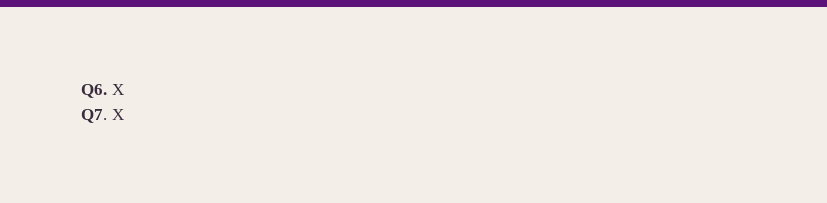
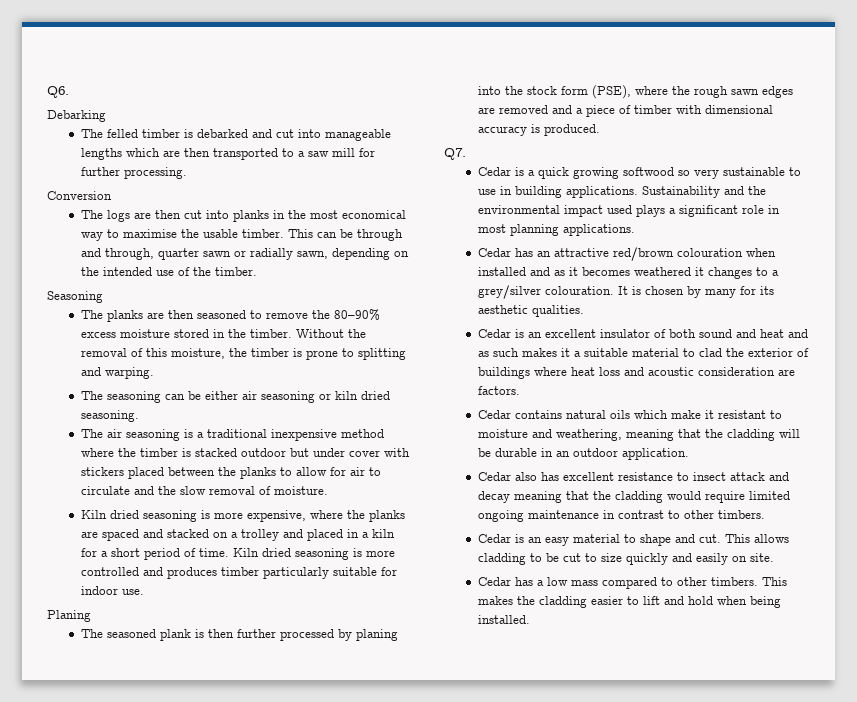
[111,84,124,95] [81,109,124,123] X // Q7. X -> [47,110,106,122] [80,129,391,141] [80,148,375,160] [80,167,187,179] [47,191,112,200] [80,210,406,222] [80,229,403,241] [80,248,409,260] [80,267,257,276] [47,291,103,303] [80,309,380,322] [80,329,366,338] [80,348,406,360] [80,367,154,379] [80,391,390,403] [80,410,139,422] [80,429,384,441] [80,448,410,457] [80,467,381,479] [80,486,328,495] [80,510,405,522] [80,529,395,541] [80,548,395,560] [80,567,397,579] [80,586,144,595] [47,610,91,622] [80,629,398,641] [477,85,793,99] [477,105,773,117] [477,124,600,136] [444,148,466,160] [477,167,801,179] [477,186,766,198] [477,205,780,217] [477,224,635,236] [477,247,776,261] [477,267,779,279] [477,285,774,299] [477,305,584,317] [477,329,808,338] [477,348,809,357] [477,367,795,379] [477,386,520,395] [477,410,782,419] [477,429,800,441] [477,448,689,460] [477,472,789,481] [477,491,790,503] [477,510,765,522] [477,534,789,546] [477,553,774,565] [477,577,787,589] [477,596,781,608] [477,615,530,624] // Debarking // The felled timber is debarked and cut into manageable lengths which are then transported to a saw mill for further processing. // Conversion // The logs are then cut into planks in the most economical way to maximise the usable timber. This can be through and through, quarter sawn or radially sawn, depending on the intended use of the timber. // Seasoning // The planks are then seasoned to remove the 80–90% excess moisture stored in the timber. Without the removal of this moisture, the timber is prone to splitting and warping. // The seasoning can be either air seasoning or kiln dried seasoning. // The air seasoning is a traditional inexpensive method where the timber is stacked outdoor but under cover with stickers placed between the planks to allow for air to circulate and the slow removal of moisture. // Kiln dried seasoning is more expensive, where the planks are spaced and stacked on a trolley and placed in a kiln for a short period of time. Kiln dried seasoning is more controlled and produces timber particularly suitable for indoor use. // Planing // The seasoned plank is then further processed by planing into the stock form (PSE), where the rough sawn edges are removed and a piece of timber with dimensional accuracy is produced. // Q7. // Cedar is a quick growing softwood so very sustainable to use in building applications. Sustainability and the environmental impact used plays a significant role in most planning applications. // Cedar has an attractive red/brown colouration when installed and as it becomes weathered it changes to a grey/silver colouration. It is chosen by many for its aesthetic qualities. // Cedar is an excellent insulator of both sound and heat and as such makes it a suitable material to clad the exterior of buildings where heat loss and acoustic consideration are factors. // Cedar contains natural oils which make it resistant to moisture and weathering, meaning that the cladding will be durable in an outdoor application. // Cedar also has excellent resistance to insect attack and decay meaning that the cladding would require limited ongoing maintenance in contrast to other timbers. // Cedar is an easy material to shape and cut. This allows cladding to be cut to size quickly and easily on site. // Cedar has a low mass compared to other timbers. This makes the cladding easier to lift and hold when being installed.

